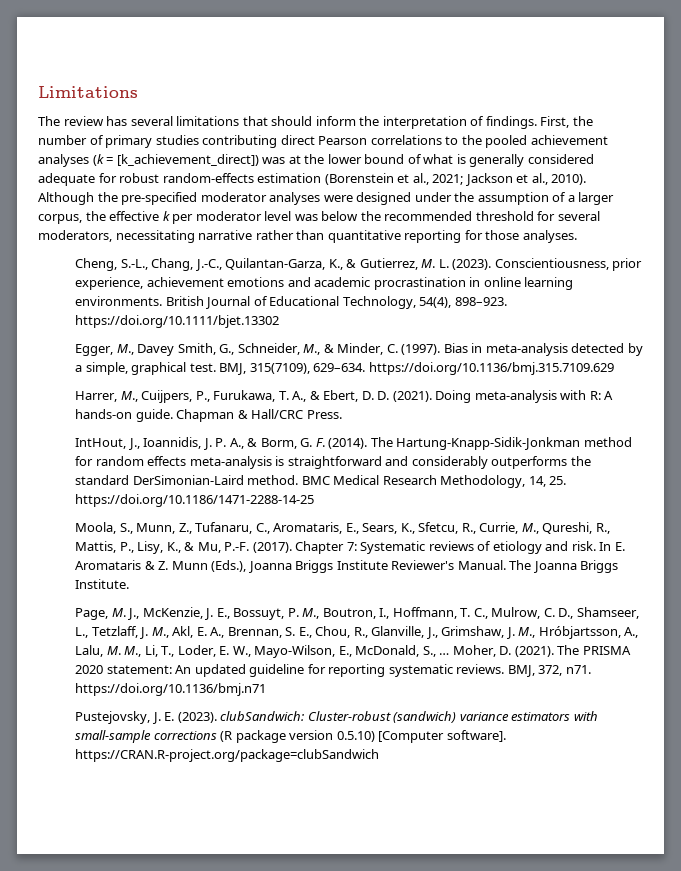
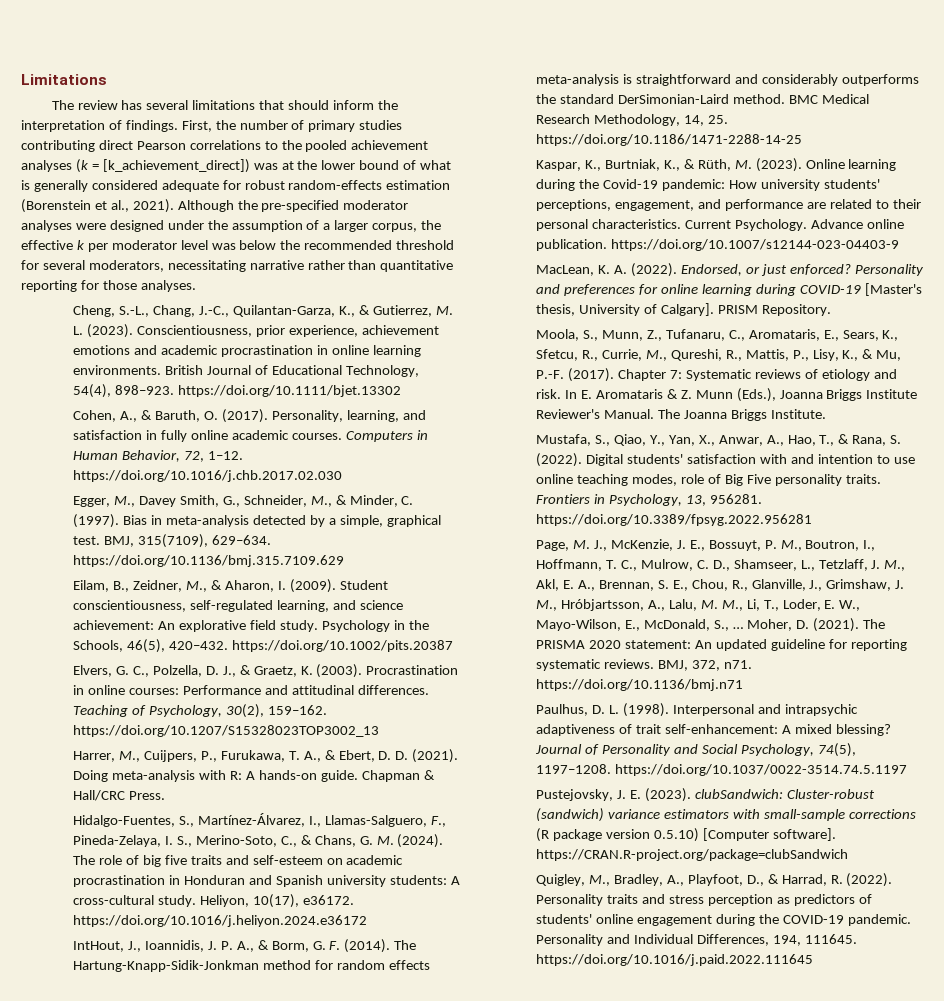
[432,173,587,186] 2021; Jackson et al., 2010). -> [132,199,174,213] 2021).
(280, 321) none -> [73,409,426,423] [73,430,428,442] [73,450,243,462] [73,470,343,482] // Cohen, A., & Baruth, O. (2017). Personality, learning, and satisfaction in fully online academic courses. Computers in Human Behavior, 72, 1–12. https://doi.org/10.1016/j.chb.2017.02.030
(614, 368) none -> [73,579,388,593] [73,600,403,612] [73,620,429,632] [73,639,453,653] [73,664,459,678] [73,685,429,695] [73,704,327,718] [73,725,380,737] // Eilam, B., Zeidner, M., & Aharon, I. (2009). Student conscientiousness, self-regulated learning, and science achievement: An explorative field study. Psychology in the Schools, 46(5), 420–432. https://doi.org/10.1002/pits.20387 // Elvers, G. C., Polzella, D. J., & Graetz, K. (2003). Procrastination in online courses: Performance and attitudinal differences. Teaching of Psychology, 30(2), 159–162. https://doi.org/10.1207/S15328023TOP3002_13
(342, 414) none -> [73,813,446,827] [73,834,444,848] [73,855,404,867] [73,875,460,887] [73,894,354,908] [73,915,368,927] // Hidalgo-Fuentes, S., Martínez-Álvarez, I., Llamas-Salguero, F., Pineda-Zelaya, I. S., Merino-Soto, C., & Chans, G. M. (2024). The role of big five traits and self-esteem on academic procrastination in Honduran and Spanish university students: A cross-cultural study. Heliyon, 10(17), e36172. https://doi.org/10.1016/j.heliyon.2024.e36172
(315, 500) none -> [536,158,897,172] [536,179,880,191] [536,199,921,211] [536,219,904,231] [536,239,900,251] [536,263,924,277] [536,283,922,296] [536,303,831,316] // Kaspar, K., Burtniak, K., & Rüth, M. (2023). Online learning during the Covid-19 pandemic: How university students' perceptions, engagement, and performance are related to their personal characteristics. Current Psychology. Advance online publication. https://doi.org/10.1007/s12144-023-04403-9 // MacLean, K. A. (2022). Endorsed, or just enforced? Personality and preferences for online learning during COVID-19 [Master's thesis, University of Calgary]. PRISM Repository.
(130, 584) none -> [536,434,902,446] [536,453,915,467] [536,474,881,486] [536,494,762,506] [536,514,813,526] // Mustafa, S., Qiao, Y., Yan, X., Anwar, A., Hao, T., & Rana, S. (2022). Digital students' satisfaction with and intention to use online teaching modes, role of Big Five personality traits. Frontiers in Psychology, 13, 956281. https://doi.org/10.3389/fpsyg.2022.956281
(267, 689) none -> [536,703,858,717] [536,724,891,736] [535,743,856,757] [536,764,908,776] // Paulhus, D. L. (1998). Interpersonal and intrapsychic adaptiveness of trait self-enhancement: A mixed blessing? Journal of Personality and Social Psychology, 74(5), 1197–1208. https://doi.org/10.1037/0022-3514.74.5.1197
(380, 755) none -> [536,873,893,887] [536,894,872,906] [536,914,911,926] [536,934,857,946] [536,954,814,966] // Quigley, M., Bradley, A., Playfoot, D., & Harrad, R. (2022). Personality traits and stress perception as predictors of students' online engagement during the COVID-19 pandemic. Personality and Individual Differences, 194, 111645. https://doi.org/10.1016/j.paid.2022.111645

